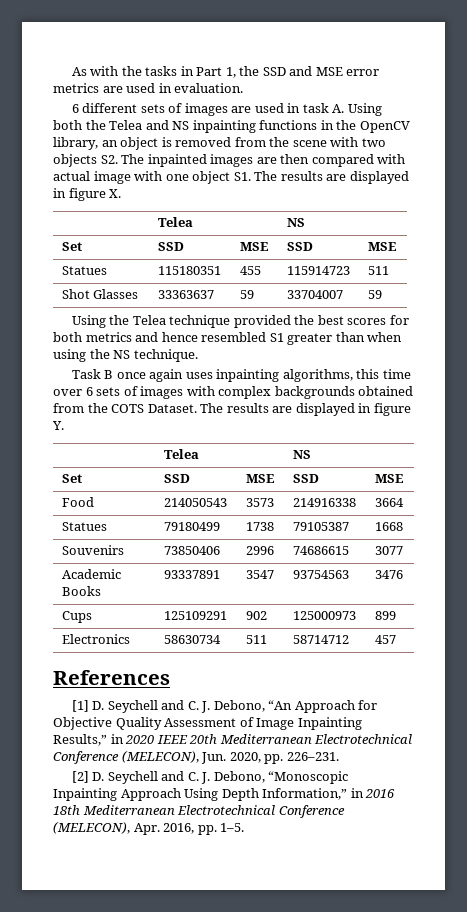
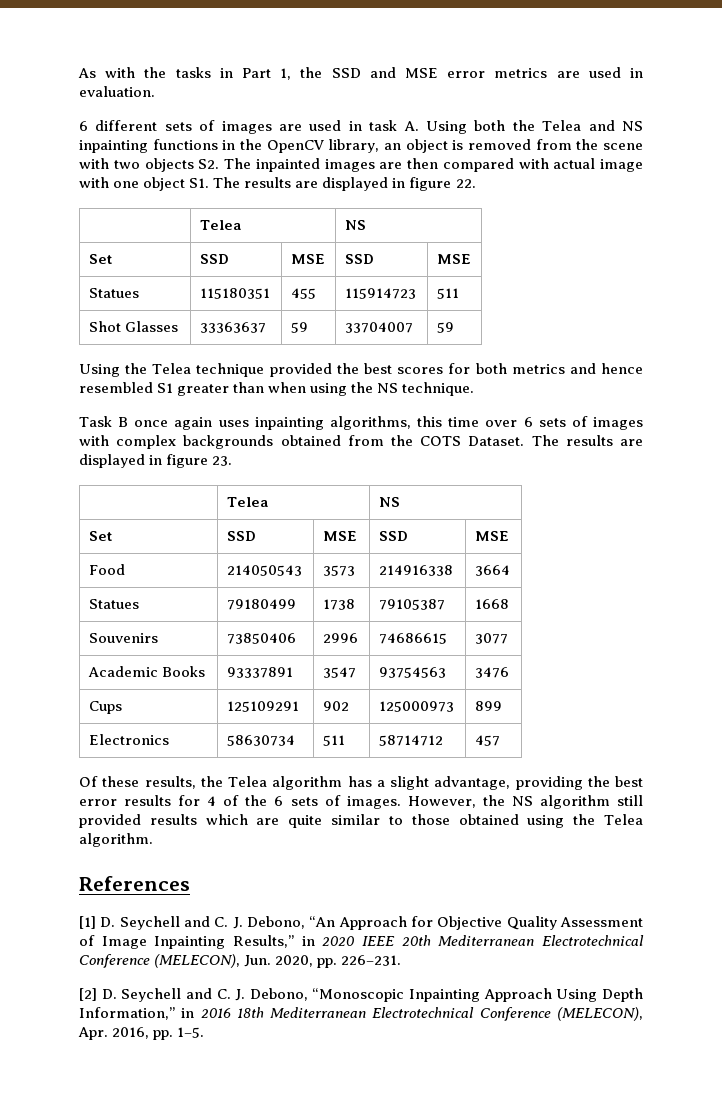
[109,189,122,198] X. -> [455,179,476,188] 22.
[52,421,64,430] Y. -> [212,456,233,466] 23.
(396, 639) none -> [79,776,643,790] [79,795,643,809] [79,814,644,828] [79,833,153,847] // Of these results, the Telea algorithm has a slight advantage, providing the best error results for 4 of the 6 sets of images. However, the NS algorithm still provided results which are quite similar to those obtained using the Telea algorithm.

